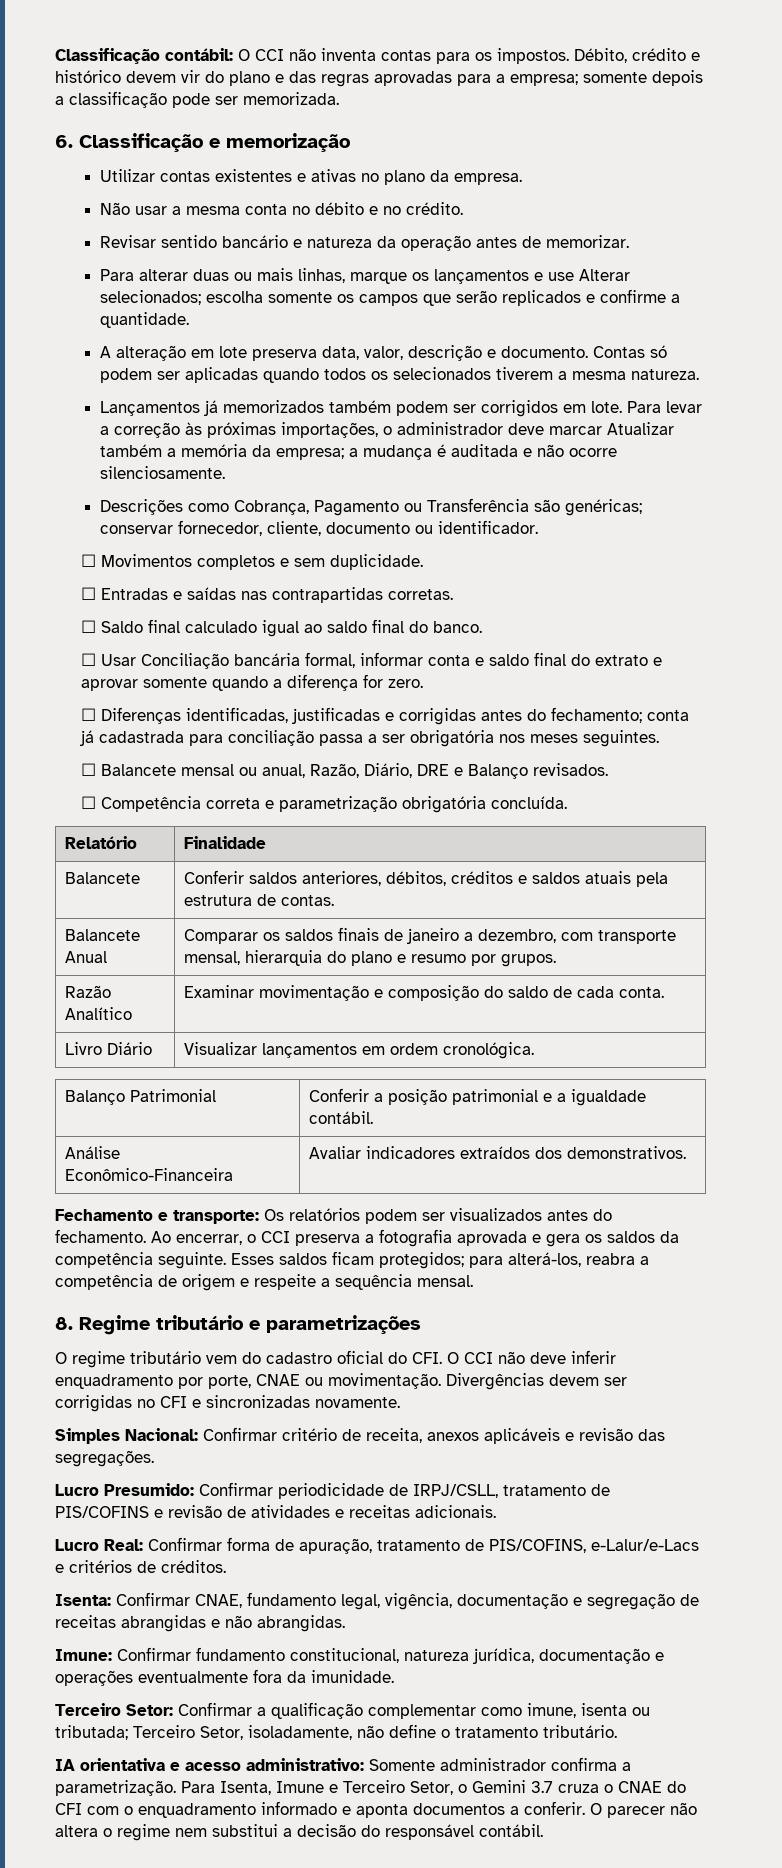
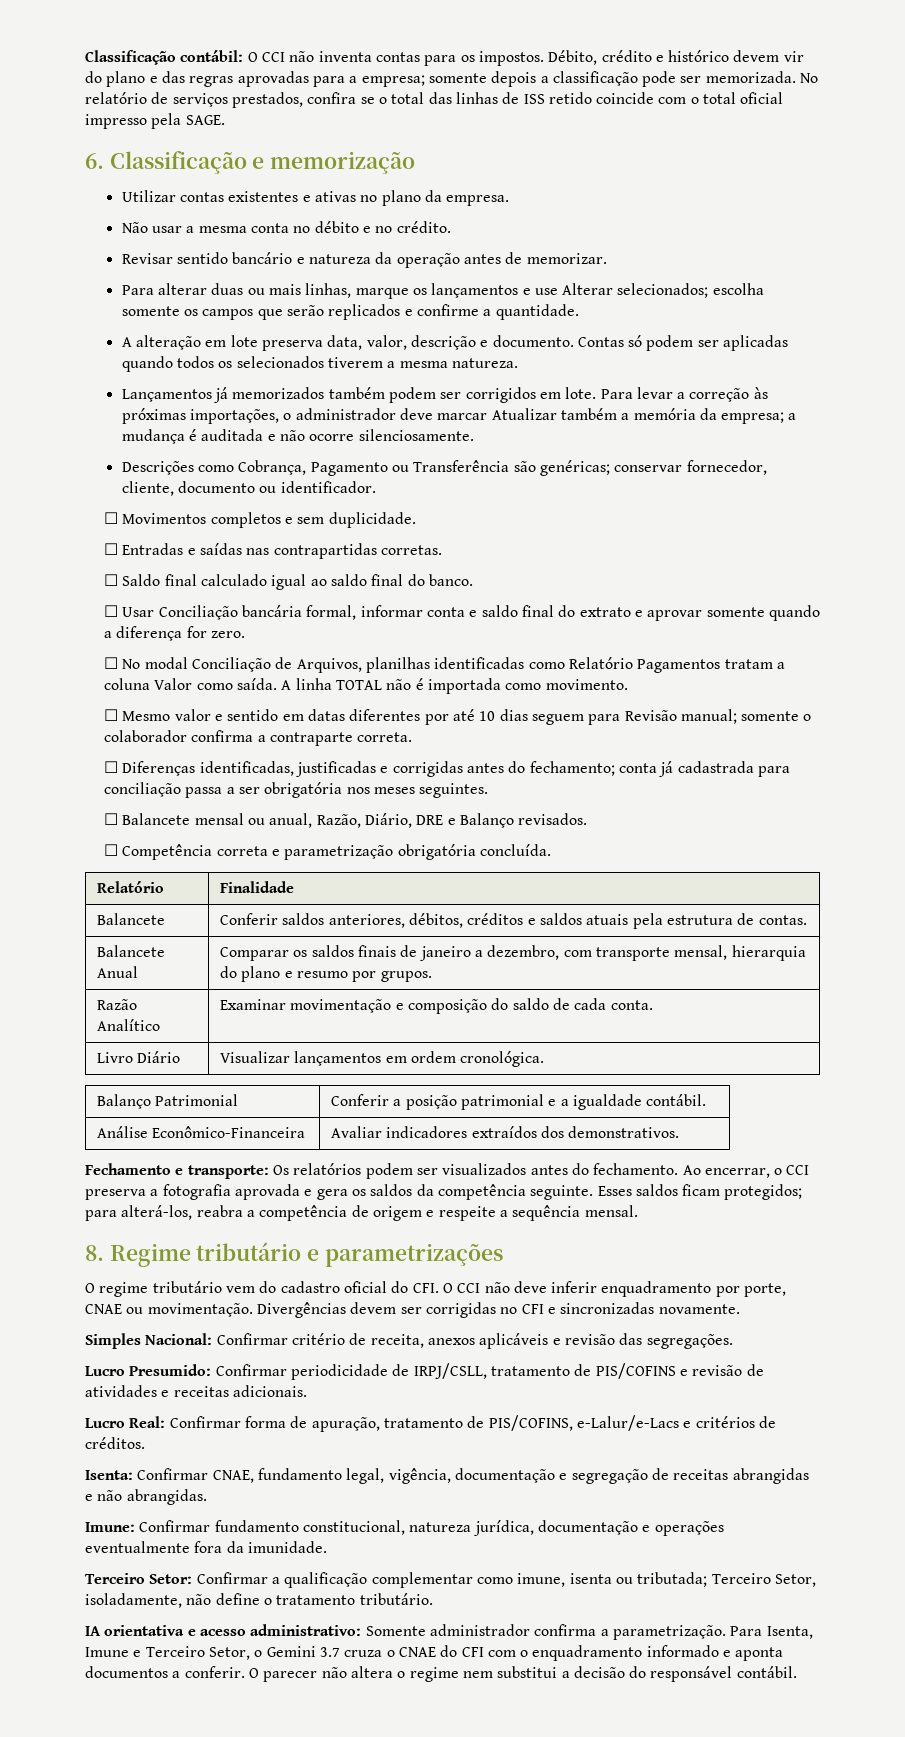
(339, 98) none -> [800,73,819,83] [85,92,784,108] [85,113,225,129] No relatório de serviços prestados, confira se o total das linhas de ISS retido coincide com o total oficial impresso pela SAGE.
(424, 683) none -> [104,657,785,673] [104,678,628,694] [104,709,812,725] [104,730,413,746] // ☐ No modal Conciliação de Arquivos, planilhas identificadas como Relatório Pagamentos tratam a coluna Valor como saída. A linha TOTAL não é importada como movimento. // ☐ Mesmo valor e sentido em datas diferentes por até 10 dias seguem para Revisão manual; somente o colaborador confirma a contraparte correta.

